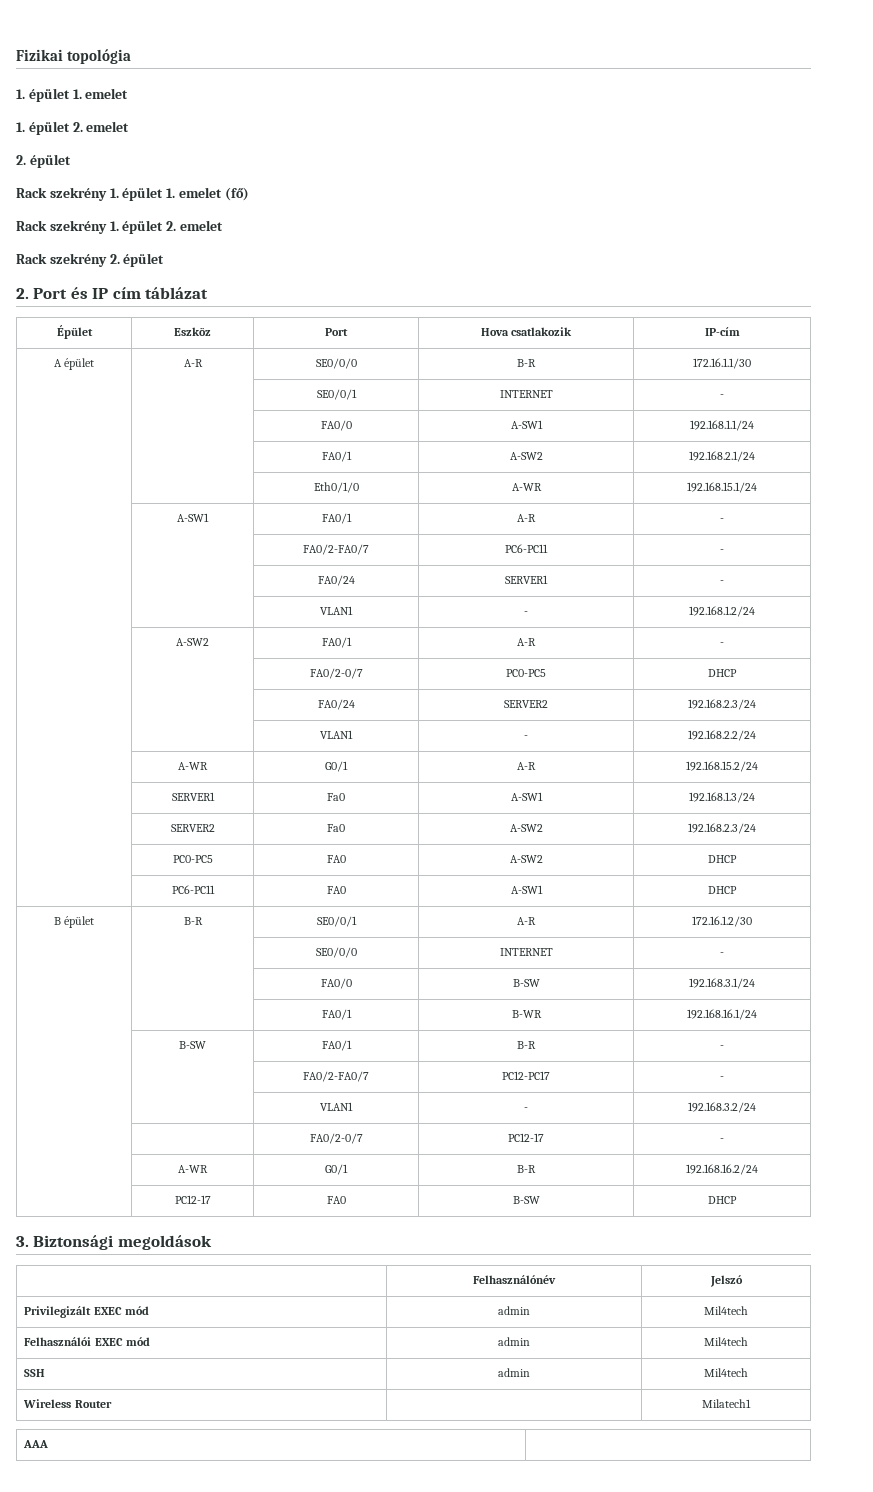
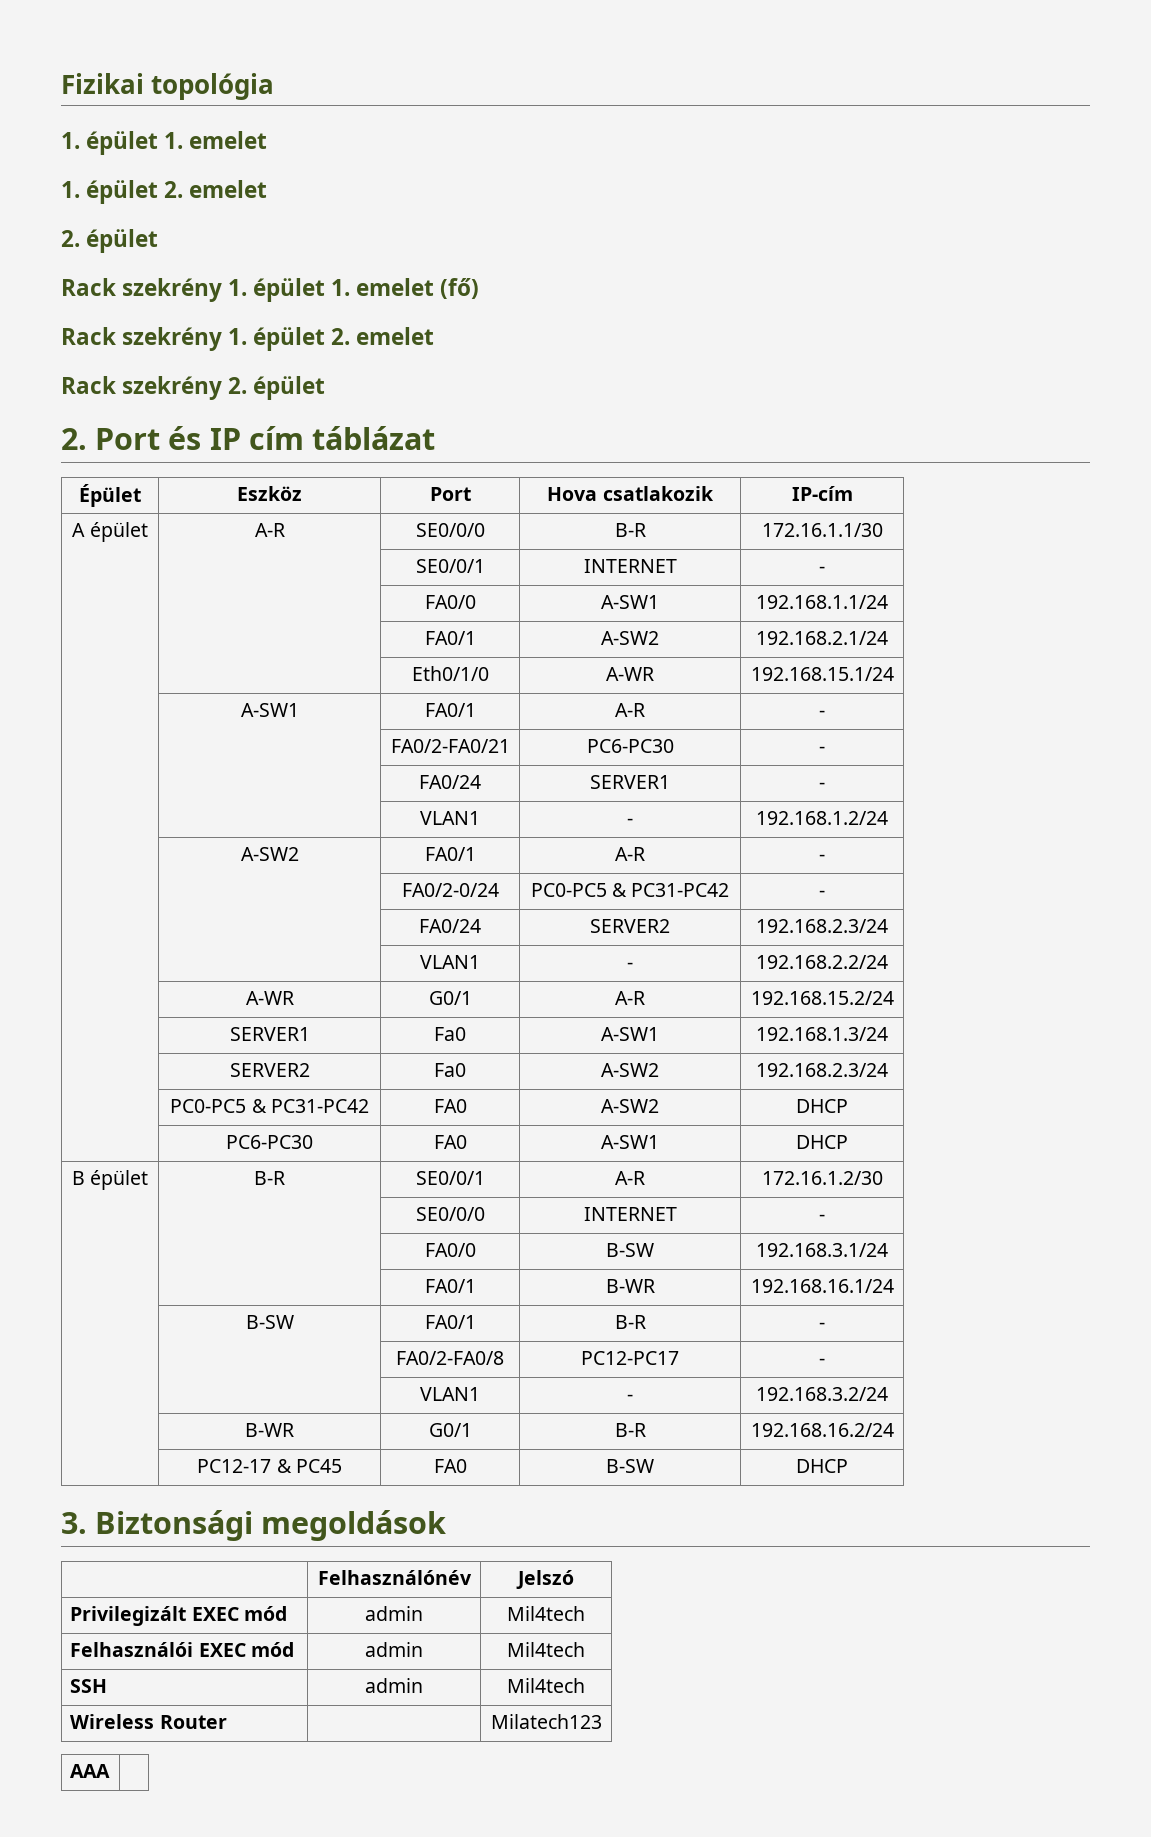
[303,544,369,555] [505,544,548,553] FA0/2-FA0/7 | PC6-PC11 -> [390,739,510,753] [586,739,674,753] FA0/2-FA0/21 | PC6-PC30
[309,668,363,679] [506,669,546,677] [708,669,737,677] FA0/2-0/7 | PC0-PC5 | DHCP -> [401,883,499,897] [530,883,730,897] [819,890,825,897] FA0/2-0/24 | PC0-PC5 & PC31-PC42 | -
(213, 859) none -> [251,1099,369,1113] & PC31-PC42
[171,885,215,894] PC6-PC11 -> [226,1135,313,1149] PC6-PC30
[303,1071,369,1082] FA0/2-FA0/7 -> [396,1351,504,1365] FA0/2-FA0/8
[309,1133,363,1144] [508,1133,544,1142] [720,1138,724,1142] [178,1165,208,1173] | FA0/2-0/7 | PC12-17 | - // | A-WR -> [245,1423,294,1437] B-WR
(211, 1199) none -> [276,1459,342,1473] & PC45
[702,1399,751,1408] Milatech1 -> [490,1714,602,1729] Milatech123

